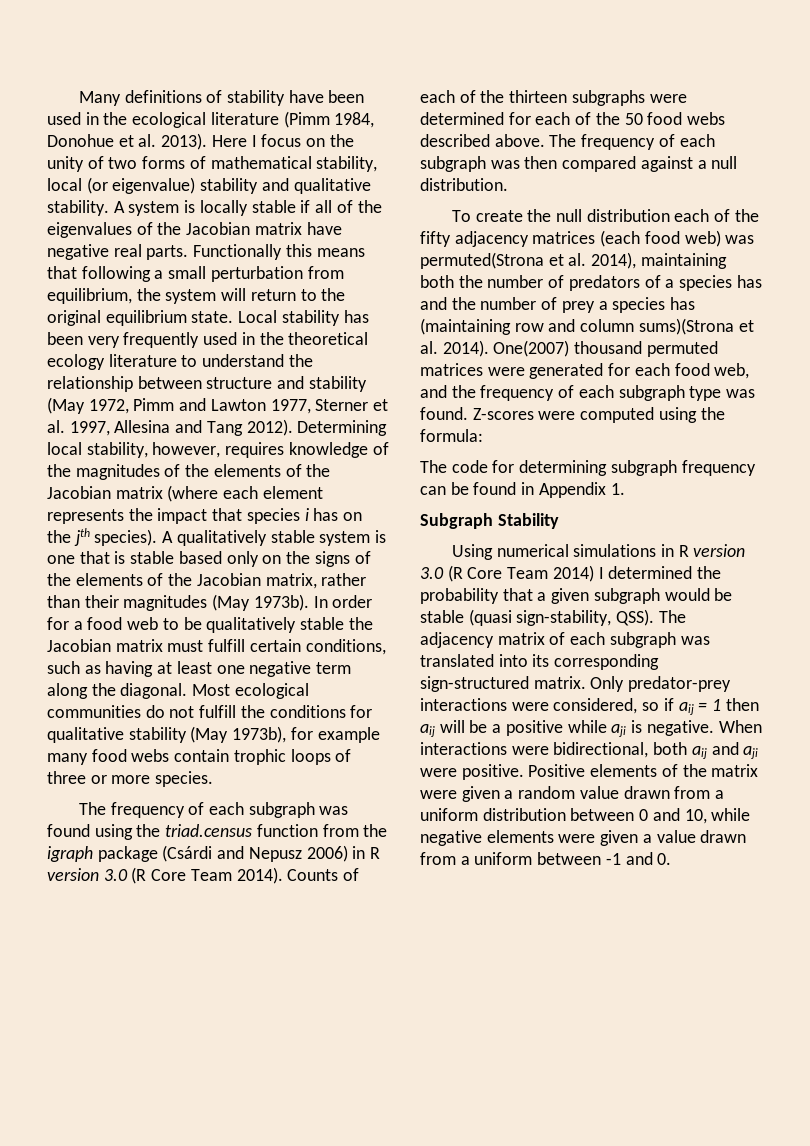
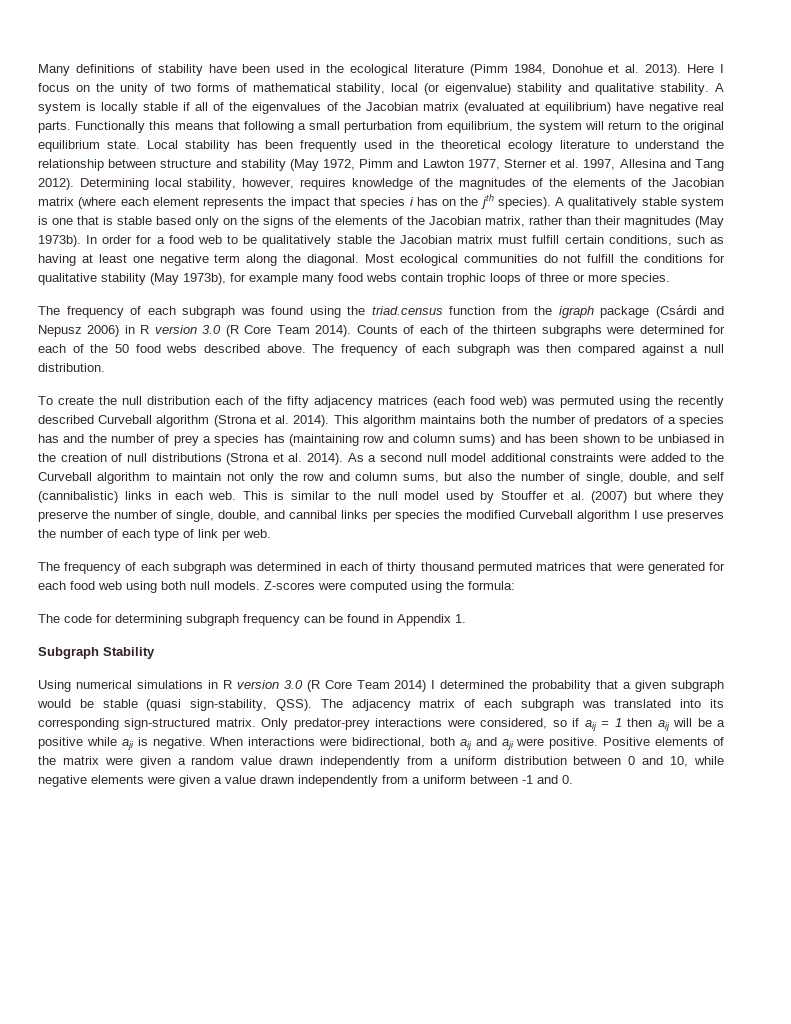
(302, 228) none -> [463,102,611,114] (evaluated at equilibrium)
[87,336,120,348] very -> (293, 144) none
[420,252,727,269] permuted(Strona et al. 2014), maintaining -> [560,396,724,408] [38,415,477,427] permuted using the recently described Curveball algorithm (Strona et al. 2014). This algorithm maintains
[638,318,754,335] [420,340,570,357] sums)(Strona et al. 2014). One(2007) -> [459,434,725,446] [38,453,725,465] [38,472,725,484] [38,491,724,503] [38,510,724,522] [38,529,271,541] [38,562,417,574] sums) and has been shown to be unbiased in the creation of null distributions (Strona et al. 2014). As a second null model additional constraints were added to the Curveball algorithm to maintain not only the row and column sums, but also the number of single, double, and self (cannibalistic) links in each web. This is similar to the null model used by Stouffer et al. (2007) but where they preserve the number of single, double, and cannibal links per species the modified Curveball algorithm I use preserves the number of each type of link per web. // The frequency of each subgraph was determined in each of thirty
(483, 369) none -> [590,562,613,571] that
[714,363,750,379] [420,385,756,401] [420,407,468,420] web, and the frequency of each subgraph type was found. -> [98,581,260,593] web using both null models.
(670, 792) none -> [320,756,401,768] independently
(747, 836) none -> [298,775,378,787] independently

